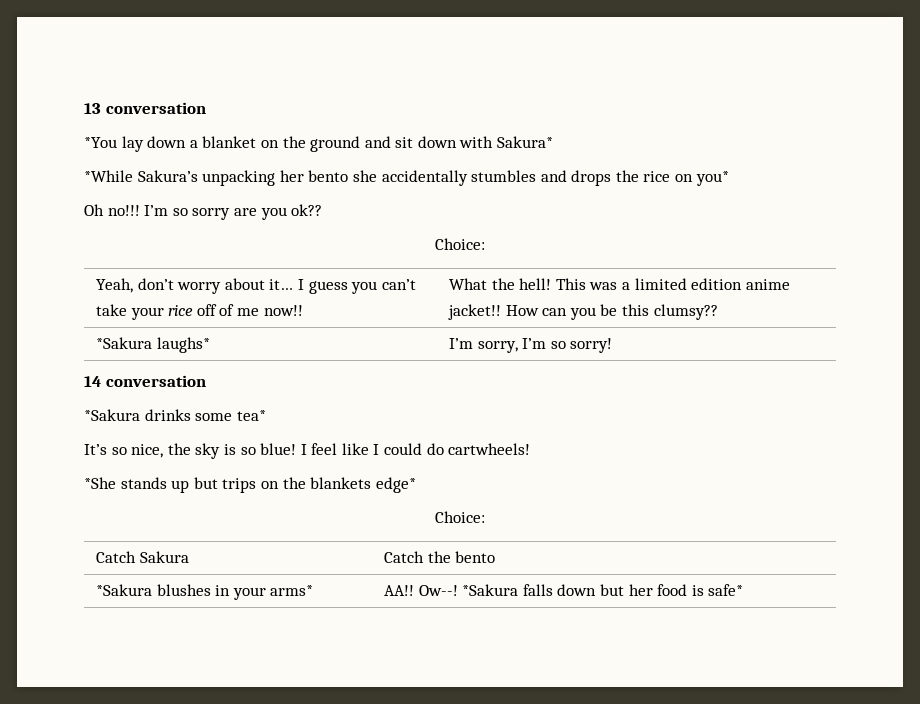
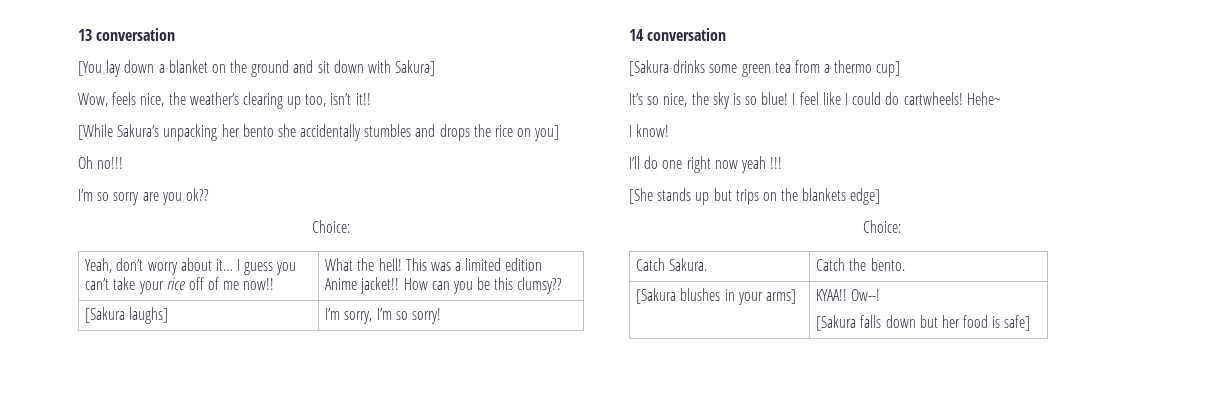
[84,137,117,148] *You -> [78,61,102,76] [You
[497,136,554,148] [84,170,133,182] Sakura* // *While -> [395,60,436,76] [78,92,371,109] [78,124,113,140] Sakura] // Wow, feels nice, the weather’s clearing up too, isn’t it!! // [While
[695,171,729,186] you* -> [534,125,560,141] you]
(140, 210) none -> (124, 163) //
[745,279,790,290] anime -> [325,278,358,290] Anime
[96,337,210,353] *Sakura laughs* -> [85,307,169,324] [Sakura laughs]
[84,409,140,421] *Sakura -> [629,60,669,76] [Sakura
[236,410,266,421] tea* -> [741,60,901,77] green tea from a thermo cup]
[84,477,116,489] // *She -> [966,92,1000,105] [629,124,670,137] [629,156,783,173] [629,188,653,204] Hehe~ // I know! // I’ll do one right now yeah !!! // [She
[375,477,416,493] edge* -> [850,188,881,205] edge]
[139,551,189,563] Sakura -> [669,258,708,271] Sakura.
[455,551,496,563] [96,584,153,596] bento // *Sakura -> [870,258,905,271] [636,288,677,304] bento. // [Sakura
[270,585,314,596] [384,585,415,596] arms* | AA!! -> [765,289,796,304] [816,289,848,301] arms] | KYAA!!
[462,584,519,596] *Sakura -> [816,315,857,331] // [Sakura
[708,584,744,596] safe* -> [1004,315,1031,331] safe]

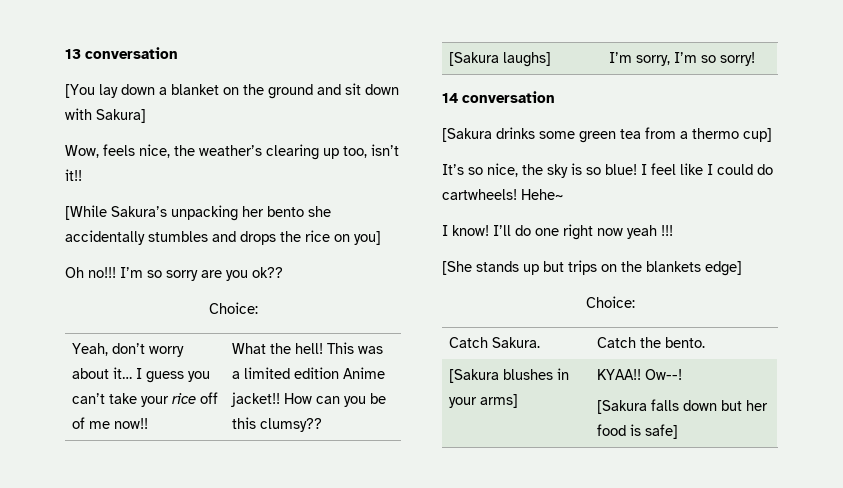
(124, 163) // -> (116, 272) none
(670, 130) // -> (489, 230) none

